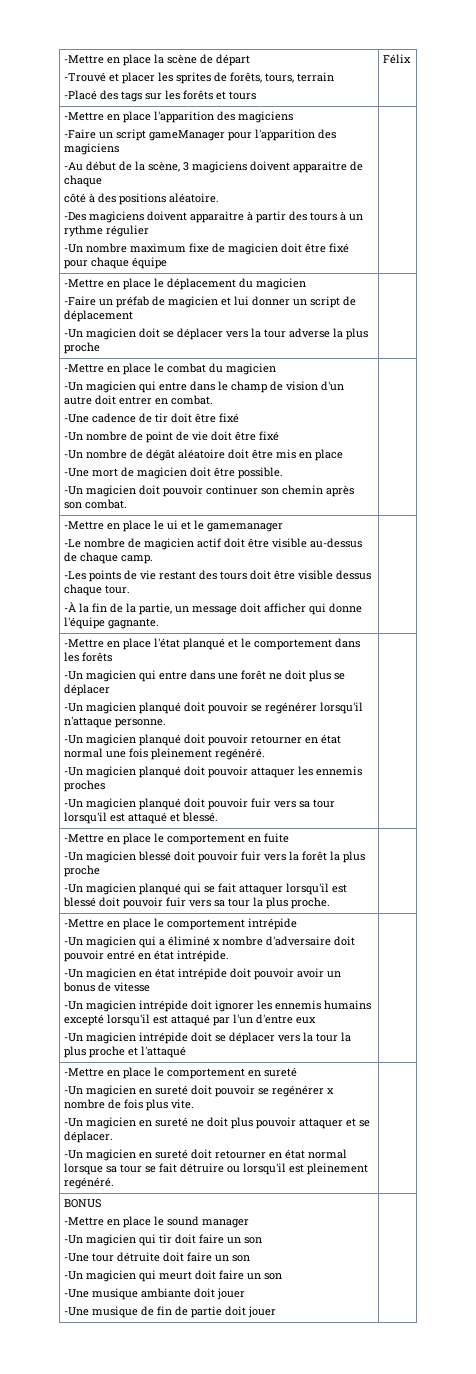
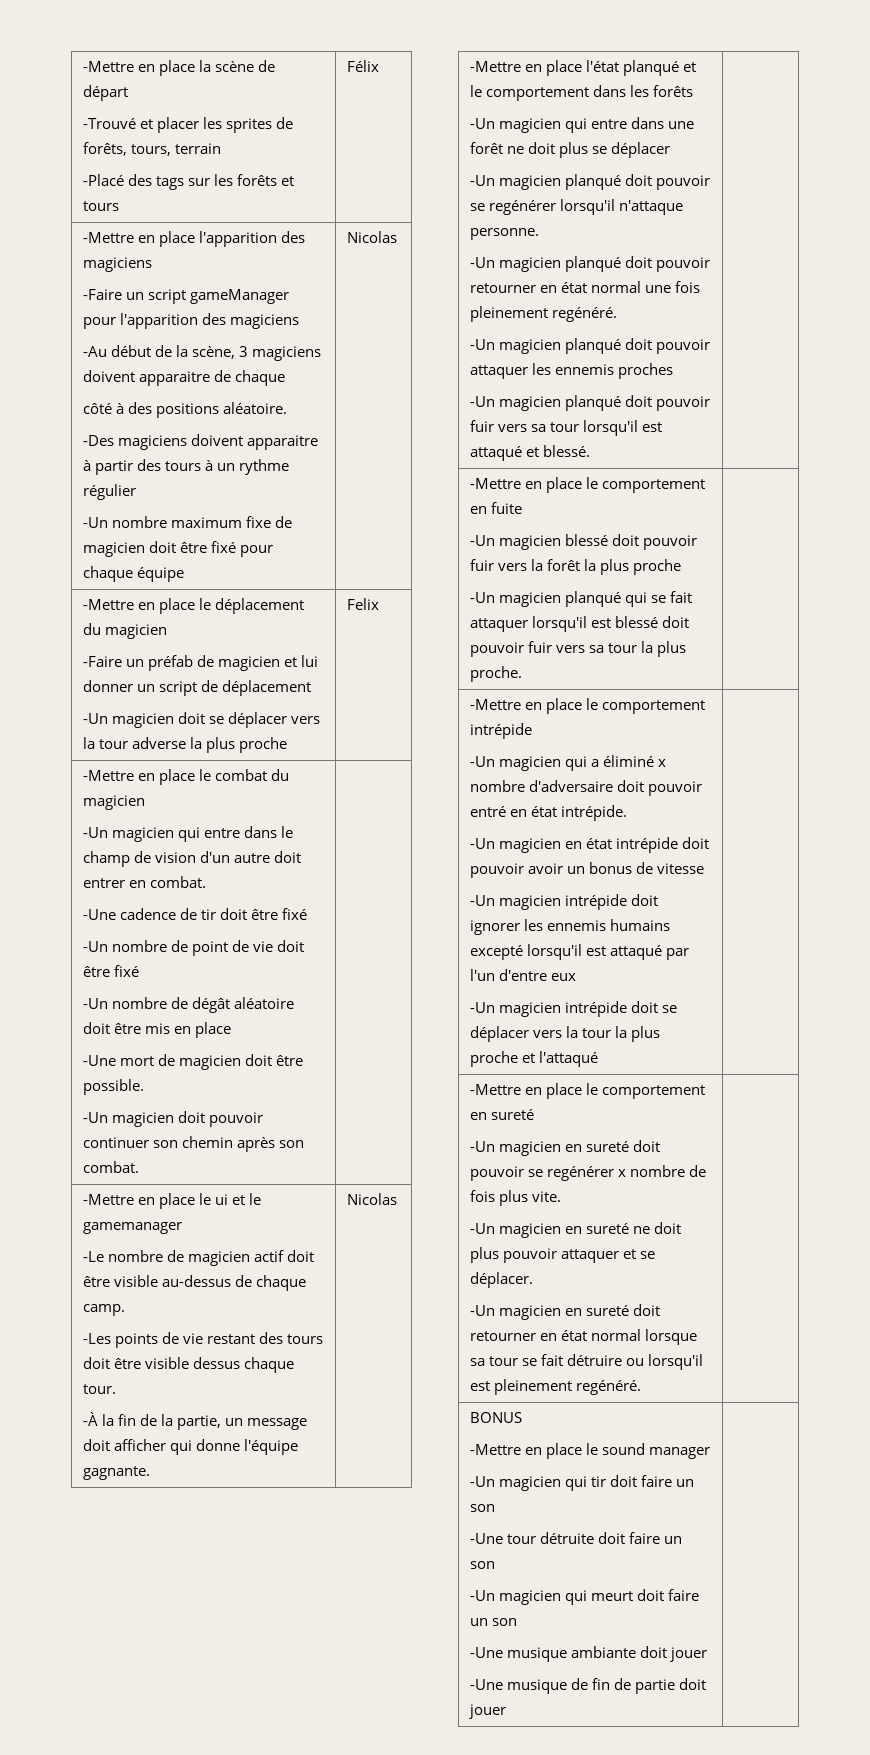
(167, 263) none -> [347,231,398,243] Nicolas
(100, 348) none -> [347,598,380,610] Felix
(159, 623) none -> [347,1193,398,1205] Nicolas

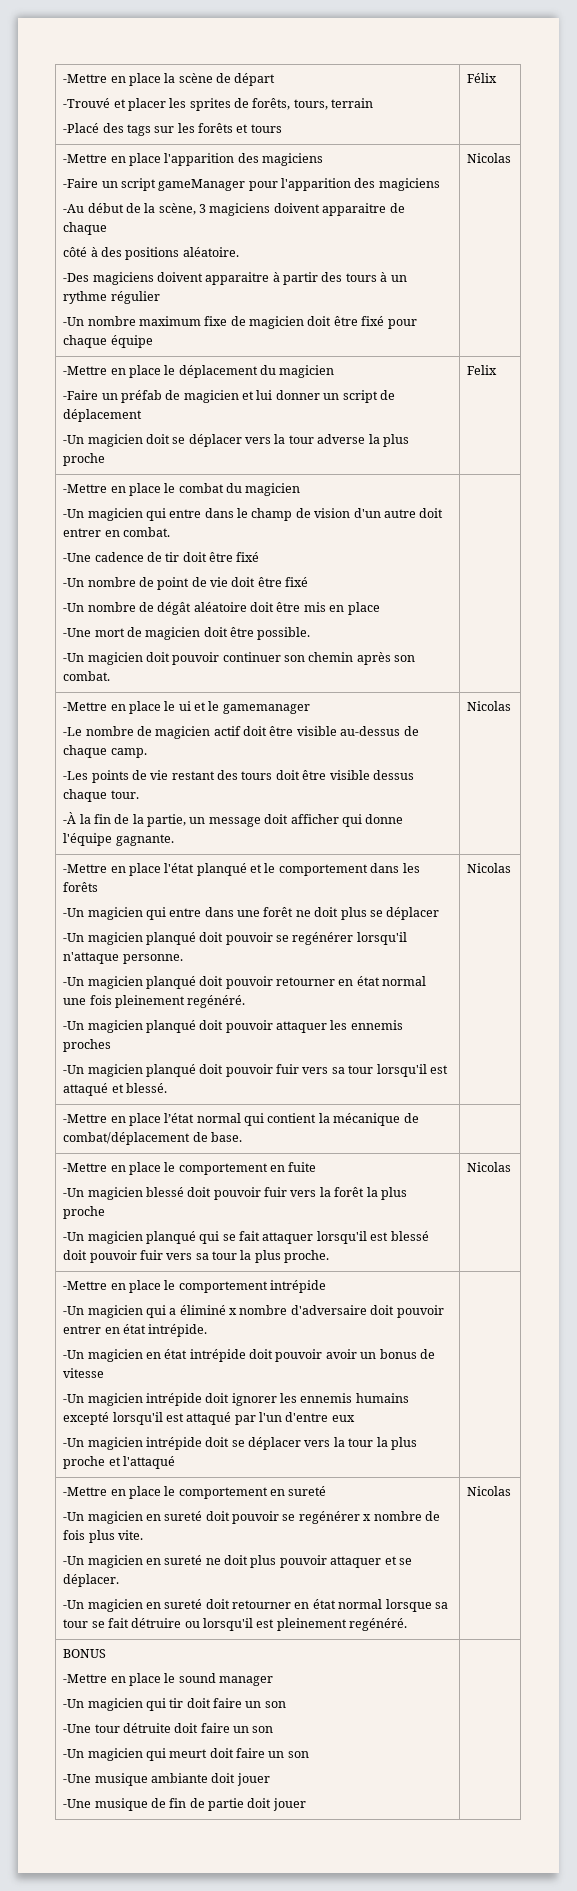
(591, 451) none -> [467,863,512,873] [63,1113,419,1126] [63,1132,242,1145] | Nicolas // -Mettre en place l’état normal qui contient la mécanique de combat/déplacement de base.
(523, 674) none -> [467,1162,512,1172] Nicolas
[470,806,507,817] entré -> [63,1325,102,1334] entrer
(642, 1387) none -> [467,1486,512,1496] Nicolas

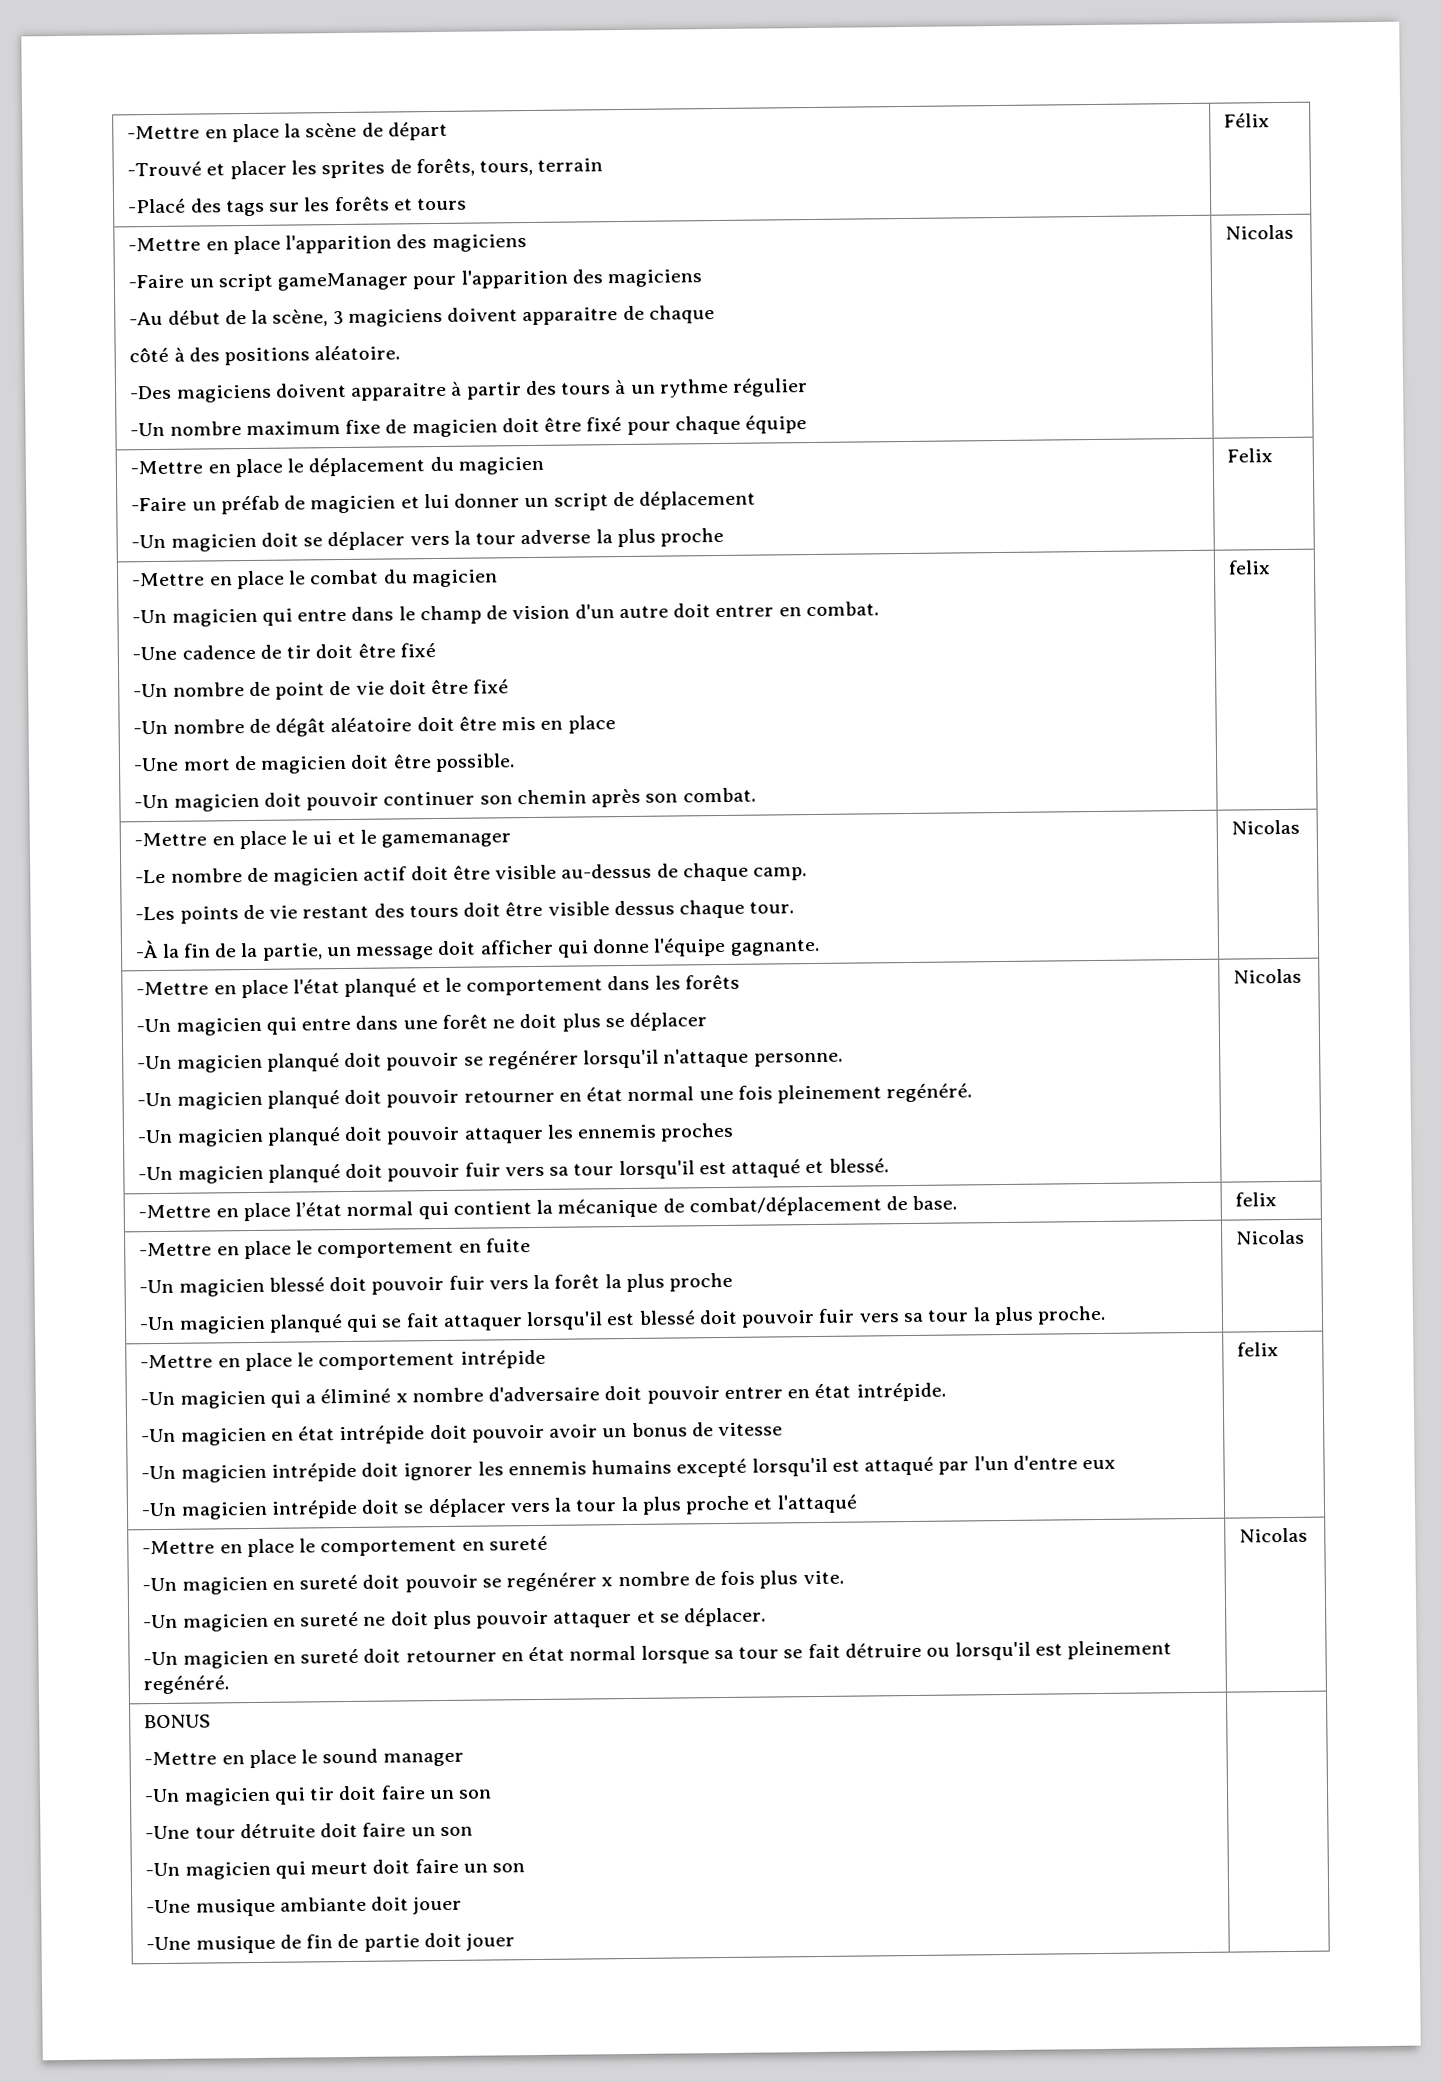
(111, 676) none -> [1228,560,1272,575] felix
(242, 1137) none -> [1235,1192,1278,1207] felix
(175, 1462) none -> [1237,1342,1280,1357] felix

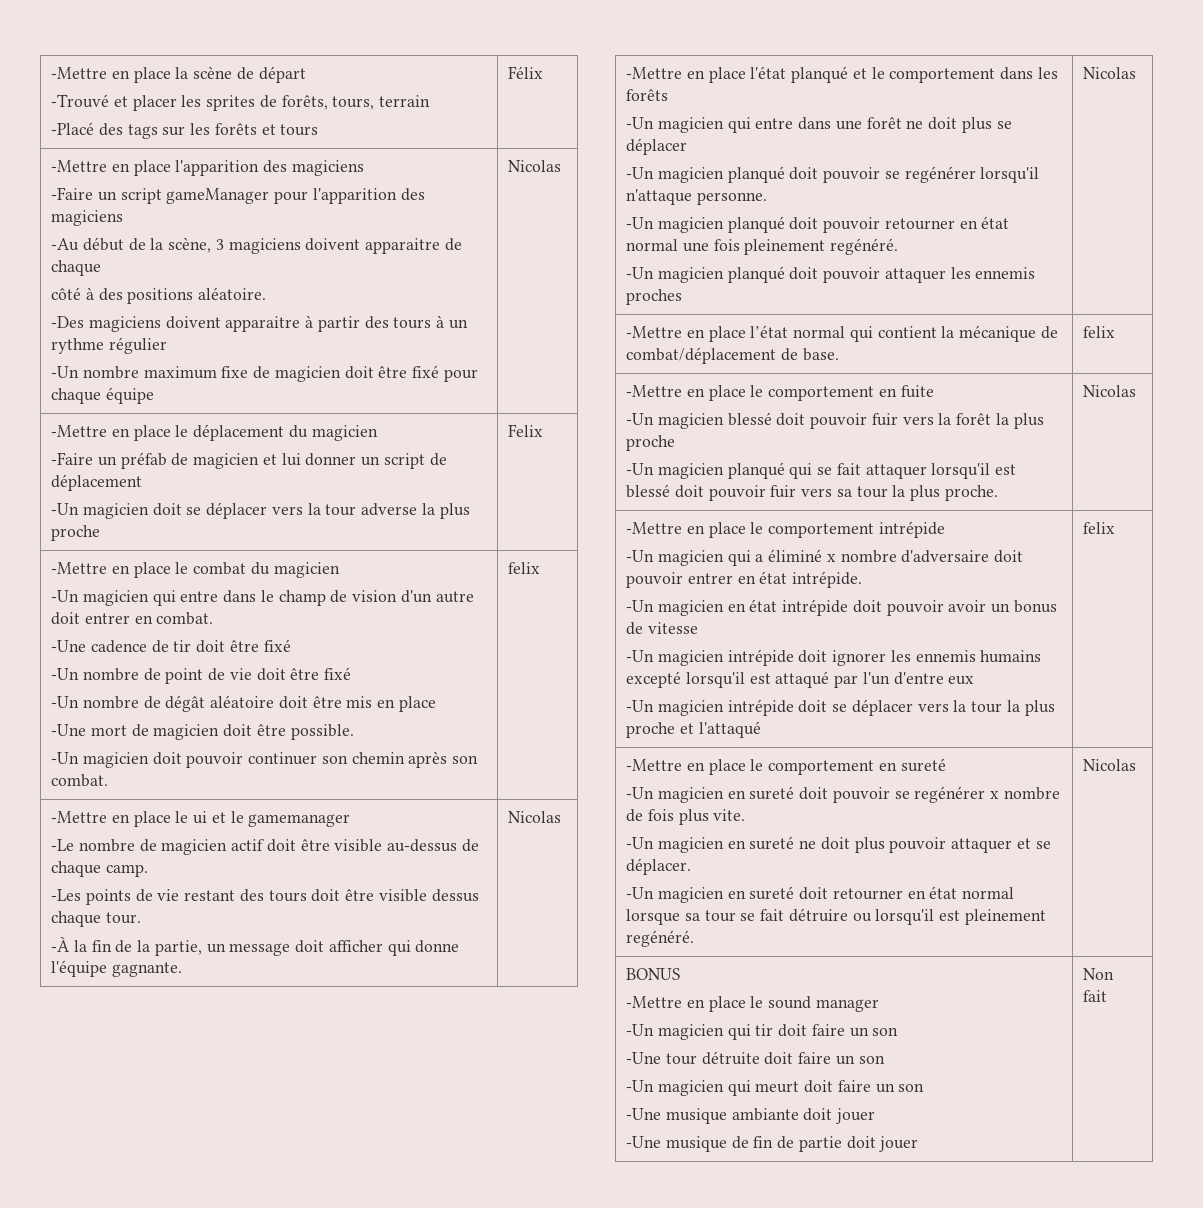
[138,1158,889,1184] // -Un magicien planqué doit pouvoir fuir vers sa tour lorsqu'il est attaqué et blessé. -> (683, 297) none
(516, 1942) none -> [1083,968,1115,980] [1083,990,1108,1002] Non fait

